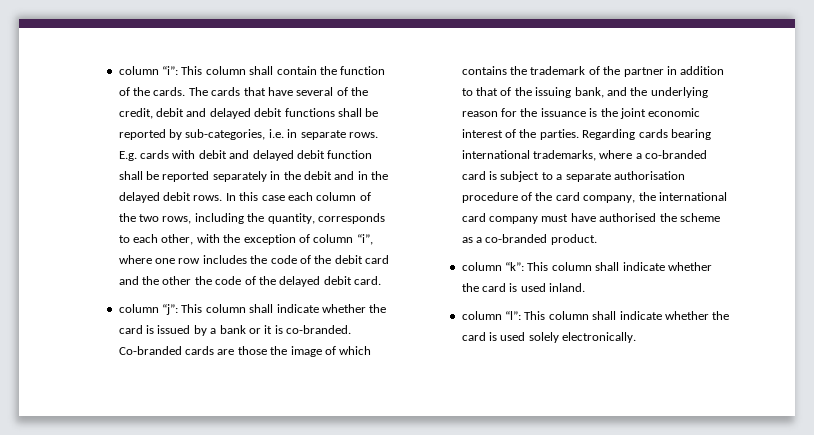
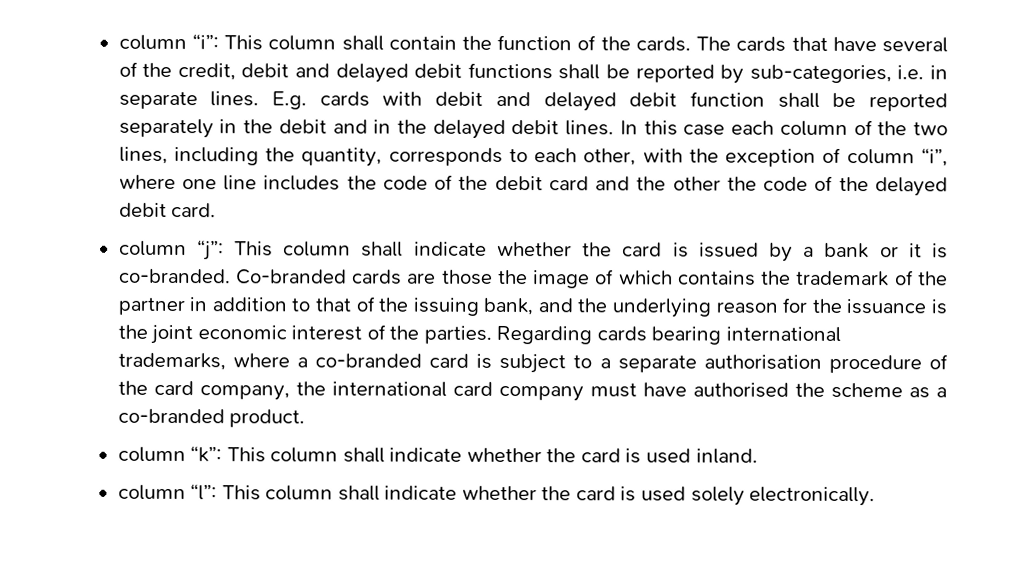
[348,132,378,138] rows. -> [210,91,260,107] lines.
[193,195,223,201] rows. -> [565,120,615,136] lines.
[162,216,192,224] rows, -> [118,146,168,164] lines,
[178,258,201,264] row -> [223,175,258,191] line

